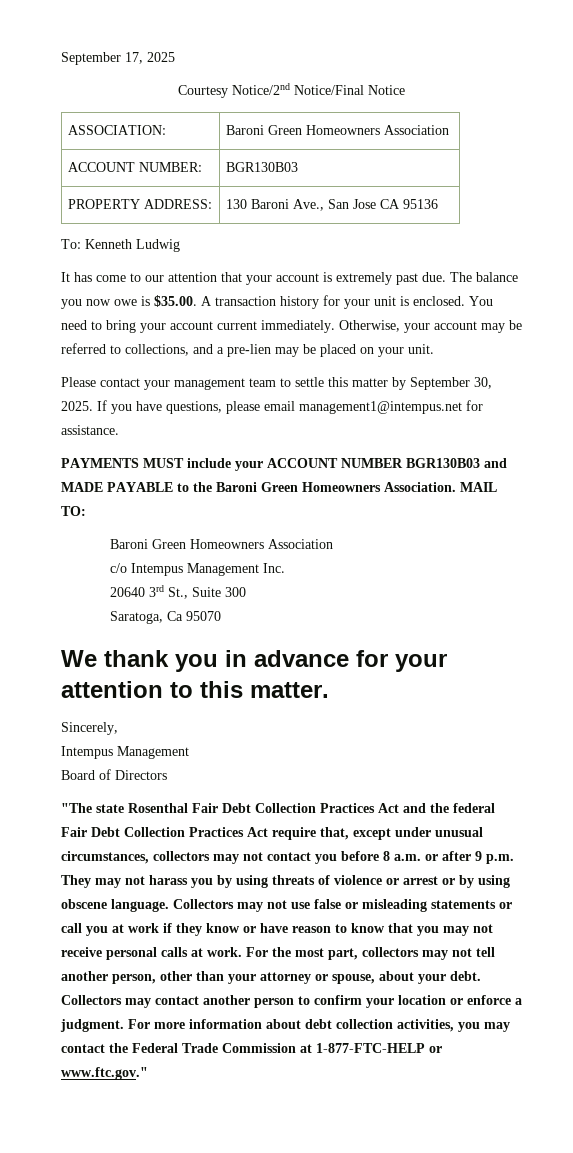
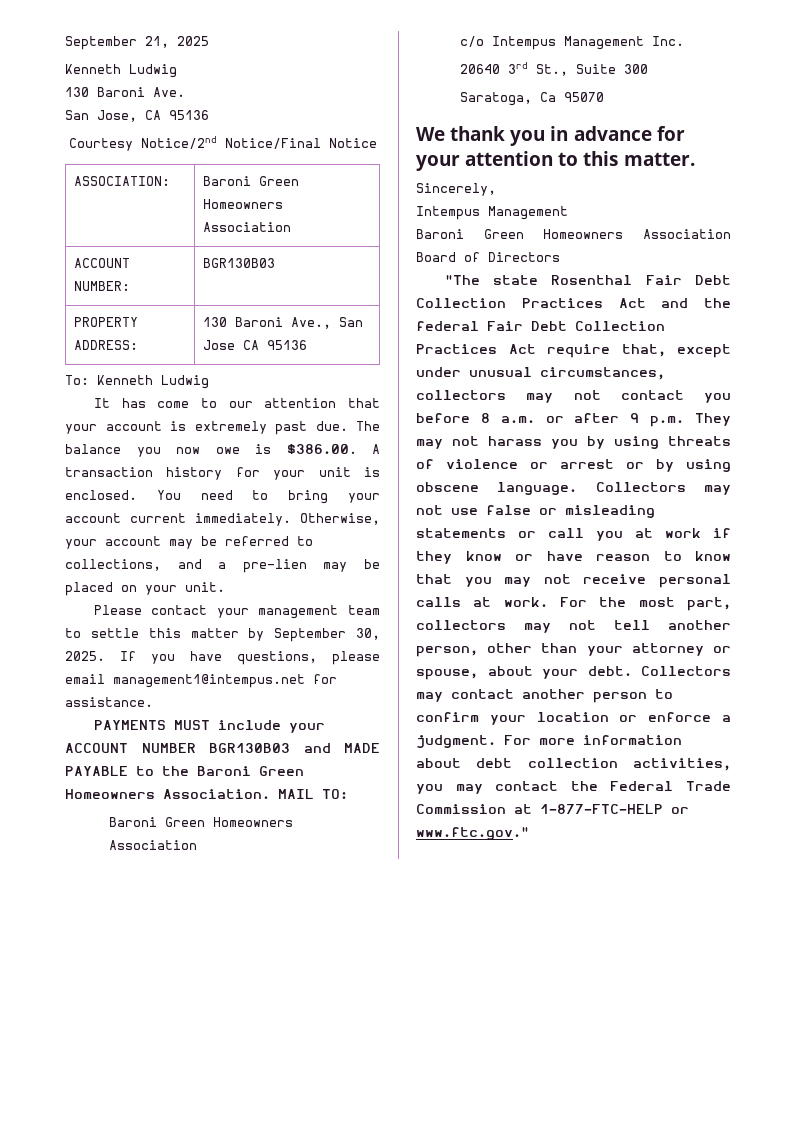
[61,52,143,65] September 17, -> [65,36,169,50] September 21,
(175, 57) none -> [65,64,177,78] [65,87,185,97] [65,110,209,122] // Kenneth Ludwig // 130 Baroni Ave. // San Jose, CA 95136
[154,295,197,307] $35.00. -> [286,444,357,454] $386.00.
(189, 752) none -> [416,229,731,239] Baroni Green Homeowners Association

